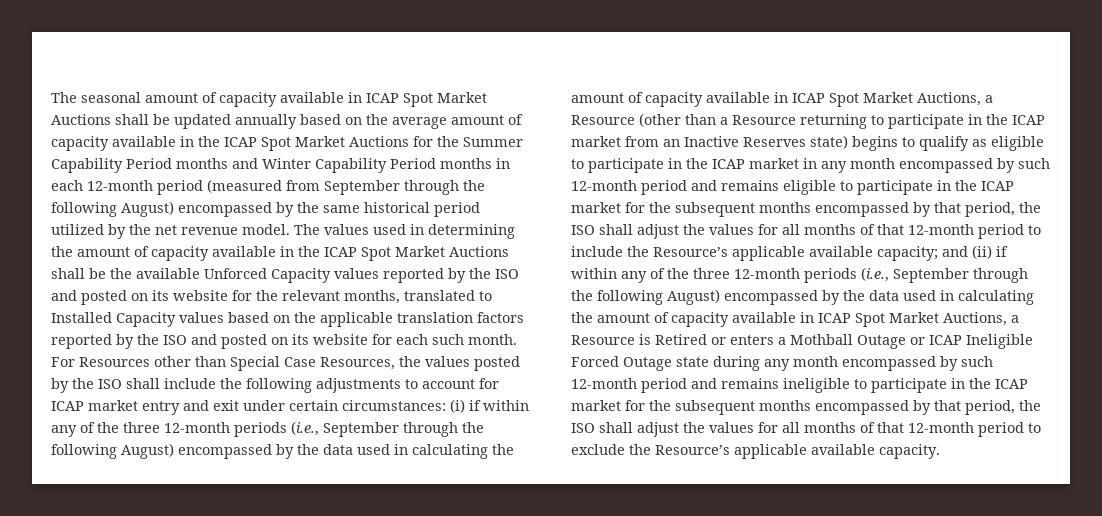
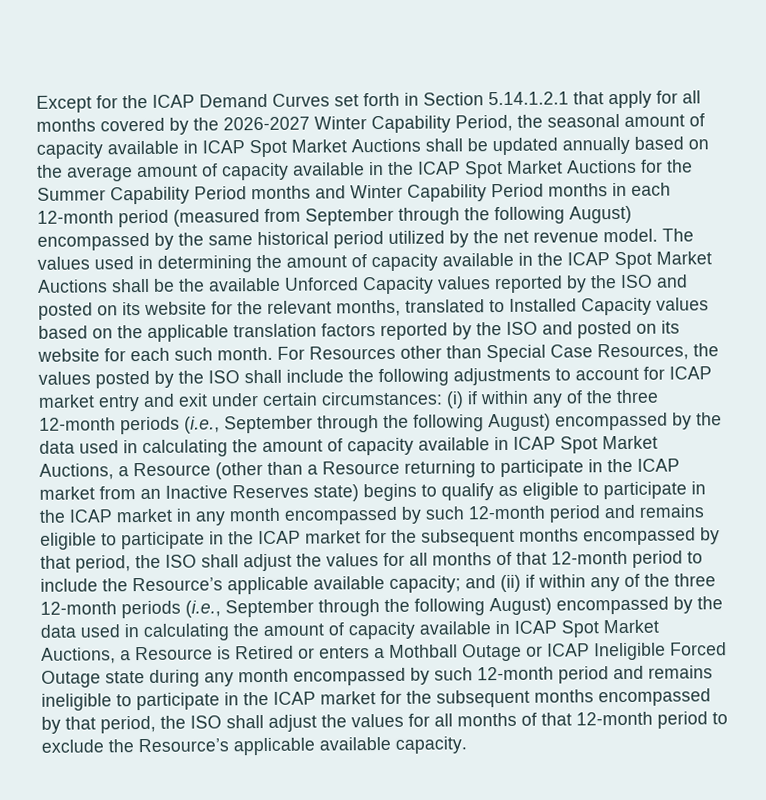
[51,92,77,103] The -> [36,90,701,113] [36,114,543,135] Except for the ICAP Demand Curves set forth in Section 5.14.1.2.1 that apply for all months covered by the 2026-2027 Winter Capability Period, the

